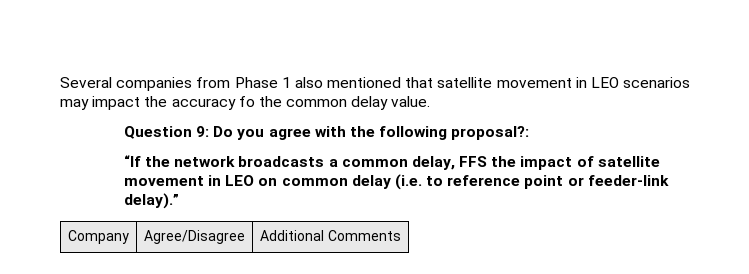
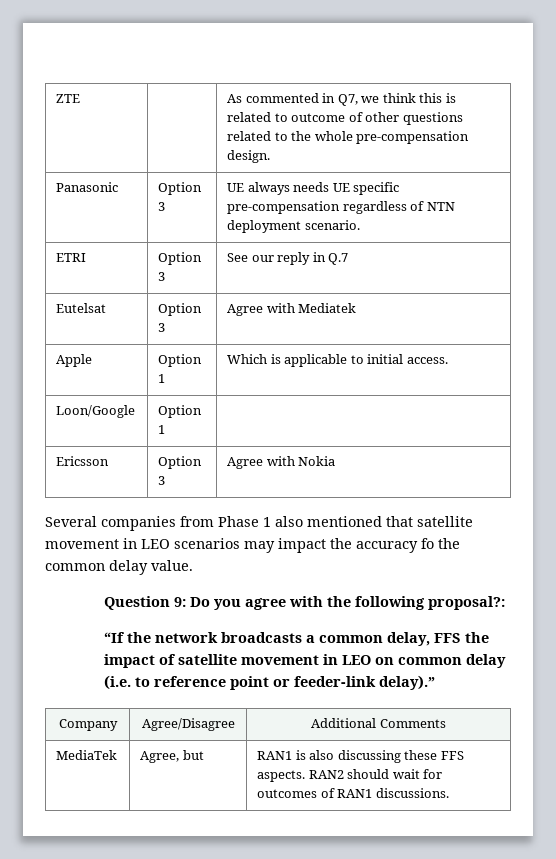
(60, 82) none -> [56,94,81,103] [227,93,456,106] [227,112,463,125] [227,131,470,144] [227,150,271,163] [56,182,119,192] [158,182,203,195] [158,202,166,211] [227,182,400,195] [227,201,455,214] [227,220,360,233] [56,253,87,262] [158,252,203,265] [158,272,166,281] [227,252,349,265] [56,303,107,313] [158,303,203,316] [158,323,166,332] [227,303,357,316] [56,354,93,367] [158,354,203,367] [158,374,166,383] [227,354,448,367] [56,405,136,418] [158,405,203,418] [158,425,166,434] [56,456,110,466] [158,456,203,469] [158,476,166,485] [227,456,336,469] ZTE | | As commented in Q7, we think this is related to outcome of other questions related to the whole pre-compensation design. // Panasonic | Option 3 | UE always needs UE specific pre-compensation regardless of NTN deployment scenario. // ETRI | Option 3 | See our reply in Q.7 // Eutelsat | Option 3 | Agree with Mediatek // Apple | Option 1 | Which is applicable to initial access. // Loon/Google | Option 1 | // Ericsson | Option 3 | Agree with Nokia //
(401, 235) none -> [56,750,118,760] [140,750,204,763] [257,750,464,763] [257,769,443,782] [257,788,449,798] // MediaTek | Agree, but | RAN1 is also discussing these FFS aspects. RAN2 should wait for outcomes of RAN1 discussions.

